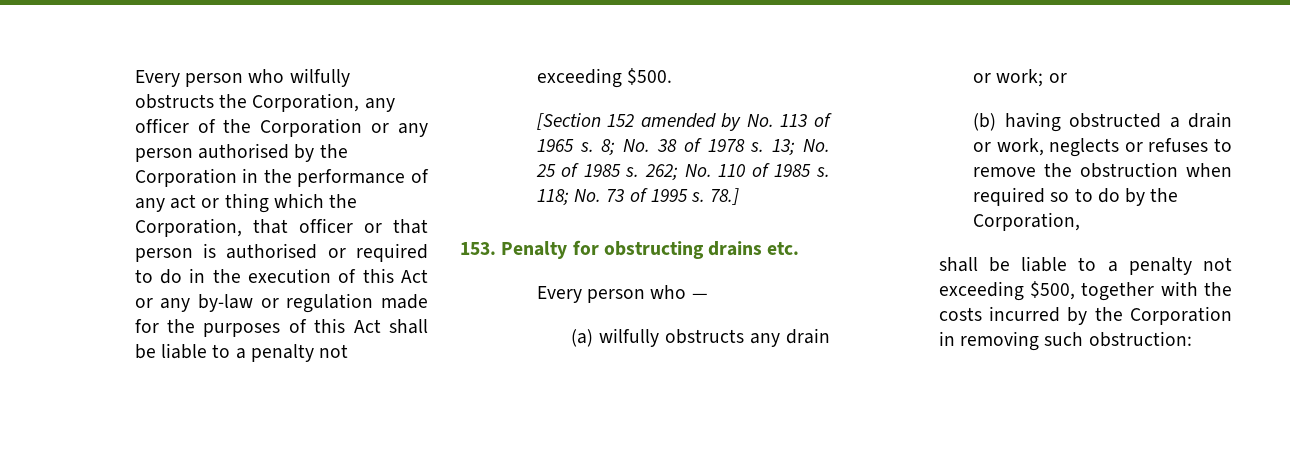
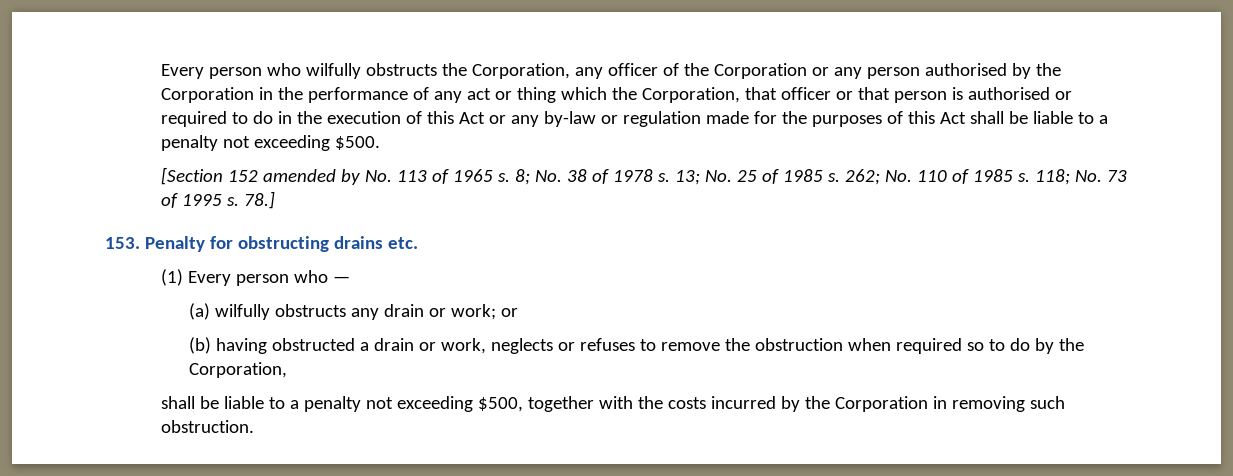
(800, 248) none -> [161,269,184,286] (1)
[1088,331,1192,347] obstruction: -> [161,420,255,433] obstruction.

